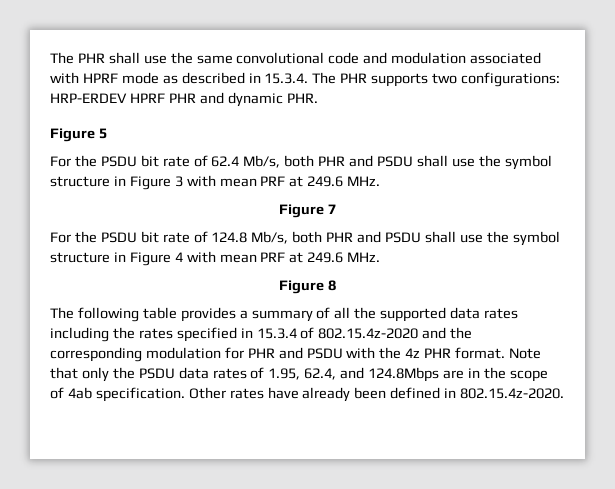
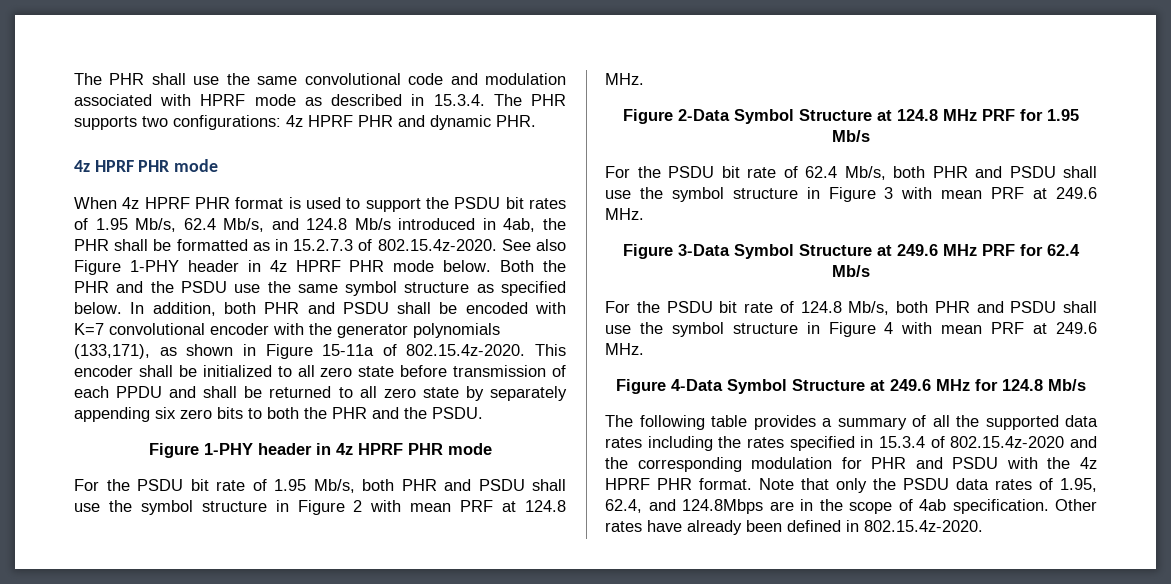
[50,93,127,103] HRP-ERDEV -> [286,115,303,127] 4z
[50,128,107,142] Figure 5 -> [74,159,219,172] [74,197,566,212] [74,218,566,232] [74,239,566,251] [74,260,566,275] [74,281,566,296] [74,302,566,316] [74,323,500,338] [74,344,566,359] [74,365,566,377] [74,386,567,401] [74,407,483,422] [148,443,492,458] [74,479,566,493] [74,500,567,515] [605,73,644,85] [623,109,1079,124] [832,130,870,142] 4z HPRF PHR mode // When 4z HPRF PHR format is used to support the PSDU bit rates of 1.95 Mb/s, 62.4 Mb/s, and 124.8 Mb/s introduced in 4ab, the PHR shall be formatted as in 15.2.7.3 of 802.15.4z-2020. See also Figure 1-PHY header in 4z HPRF PHR mode below. Both the PHR and the PSDU use the same symbol structure as specified below. In addition, both PHR and PSDU shall be encoded with K=7 convolutional encoder with the generator polynomials (133,171), as shown in Figure 15-11a of 802.15.4z-2020. This encoder shall be initialized to all zero state before transmission of each PPDU and shall be returned to all zero state by separately appending six zero bits to both the PHR and the PSDU. // Figure 1-PHY header in 4z HPRF PHR mode // For the PSDU bit rate of 1.95 Mb/s, both PHR and PSDU shall use the symbol structure in Figure 2 with mean PRF at 124.8 MHz. // Figure 2-Data Symbol Structure at 124.8 MHz PRF for 1.95 Mb/s
[327,204,336,214] 7 -> [678,244,1080,259] [832,265,870,277] 3-Data Symbol Structure at 249.6 MHz PRF for 62.4 Mb/s
[327,280,336,291] 8 -> [671,379,1086,394] 4-Data Symbol Structure at 249.6 MHz for 124.8 Mb/s
(421, 353) none -> [605,478,650,490] HPRF

